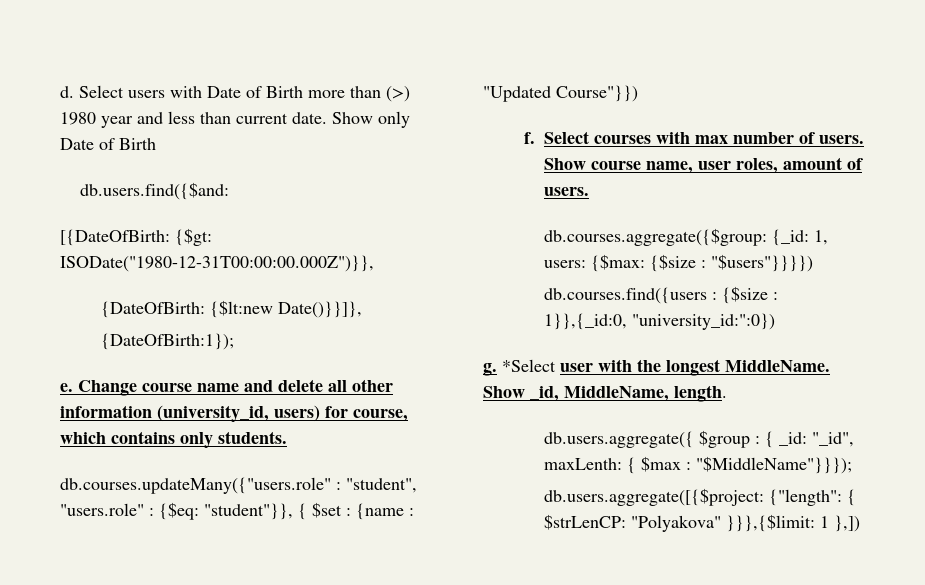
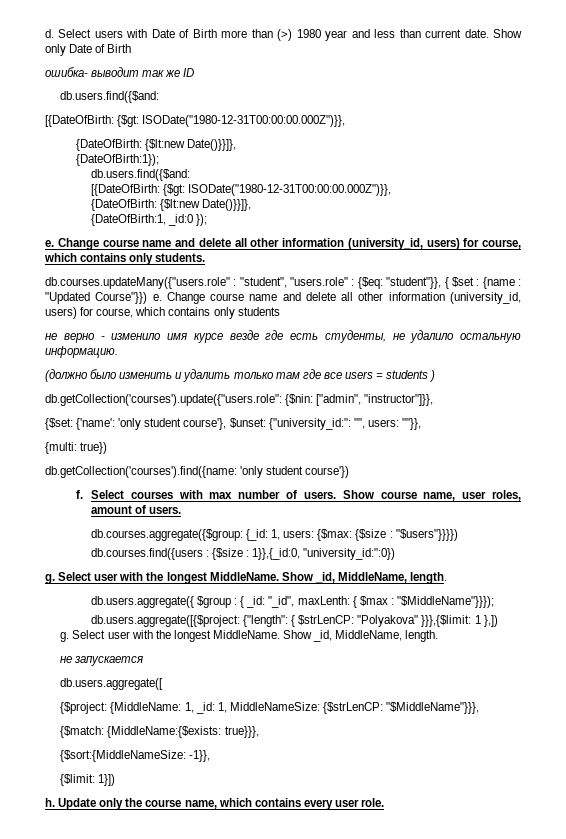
(156, 144) none -> [45,67,195,77] // ошибка- выводит так же ID
(234, 341) none -> [90,169,190,181] [90,184,392,196] [90,199,252,211] [90,214,208,226] // db.users.find({$and: // [{DateOfBirth: {$gt: ISODate("1980-12-31T00:00:00.000Z")}}, // {DateOfBirth: {$lt:new Date()}}]}, // {DateOfBirth:1, _id:0 });
(638, 93) none -> [152,292,521,304] [45,307,280,319] [45,330,521,343] [45,346,118,358] [45,369,436,382] [45,394,434,406] [45,418,421,430] [45,442,108,454] [45,466,350,478] e. Change course name and delete all other information (university_id, users) for course, which contains only students // не верно - изменило имя курсе везде где есть студенты, не удалило остальную информацию. // (должно было изменить и удалить только там где все users = students ) // db.getCollection('courses').update({"users.role": {$nin: ["admin", "instructor"]}}, // {$set: {'name': 'only student course'}, $unset: {"university_id:": "", users: ""}}, // {multi: true}) // db.getCollection('courses').find({name: 'only student course'})
[502,359,556,372] *Select -> [58,572,92,581] Select
(860, 523) none -> [60,630,439,642] [60,656,144,666] [60,678,164,690] [60,702,480,714] [60,726,259,738] [60,750,211,762] [60,774,116,786] [45,798,385,810] // g. Select user with the longest MiddleName. Show _id, MiddleName, length. // не запускается // db.users.aggregate([ // {$project: {MiddleName: 1, _id: 1, MiddleNameSize: {$strLenCP: "$MiddleName"}}}, // {$match: {MiddleName:{$exists: true}}}, // {$sort:{MiddleNameSize: -1}}, // {$limit: 1}]) // h. Update only the course name, which contains every user role.

